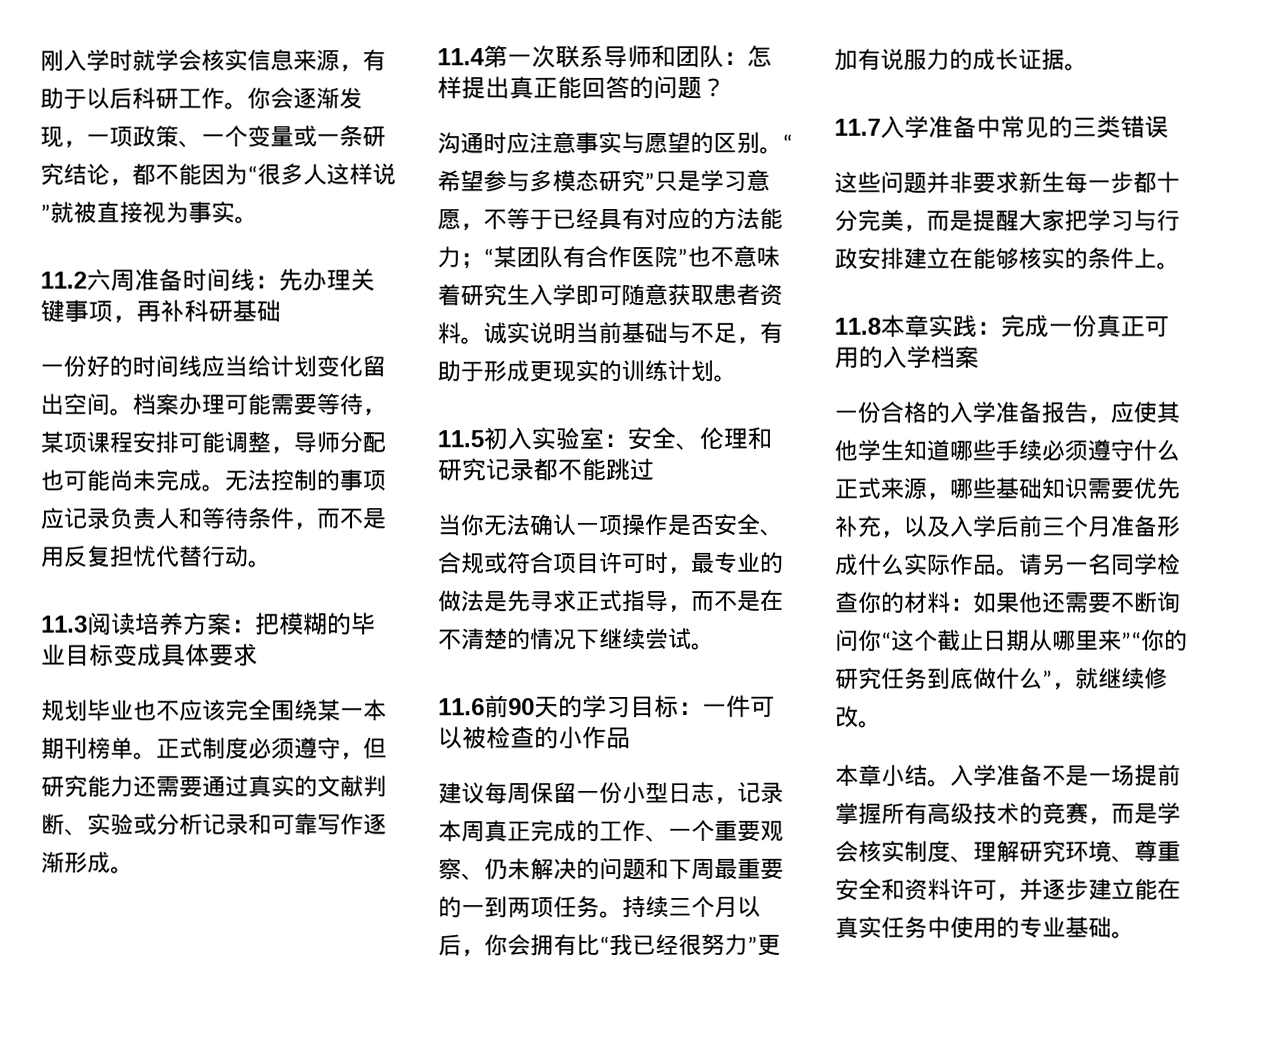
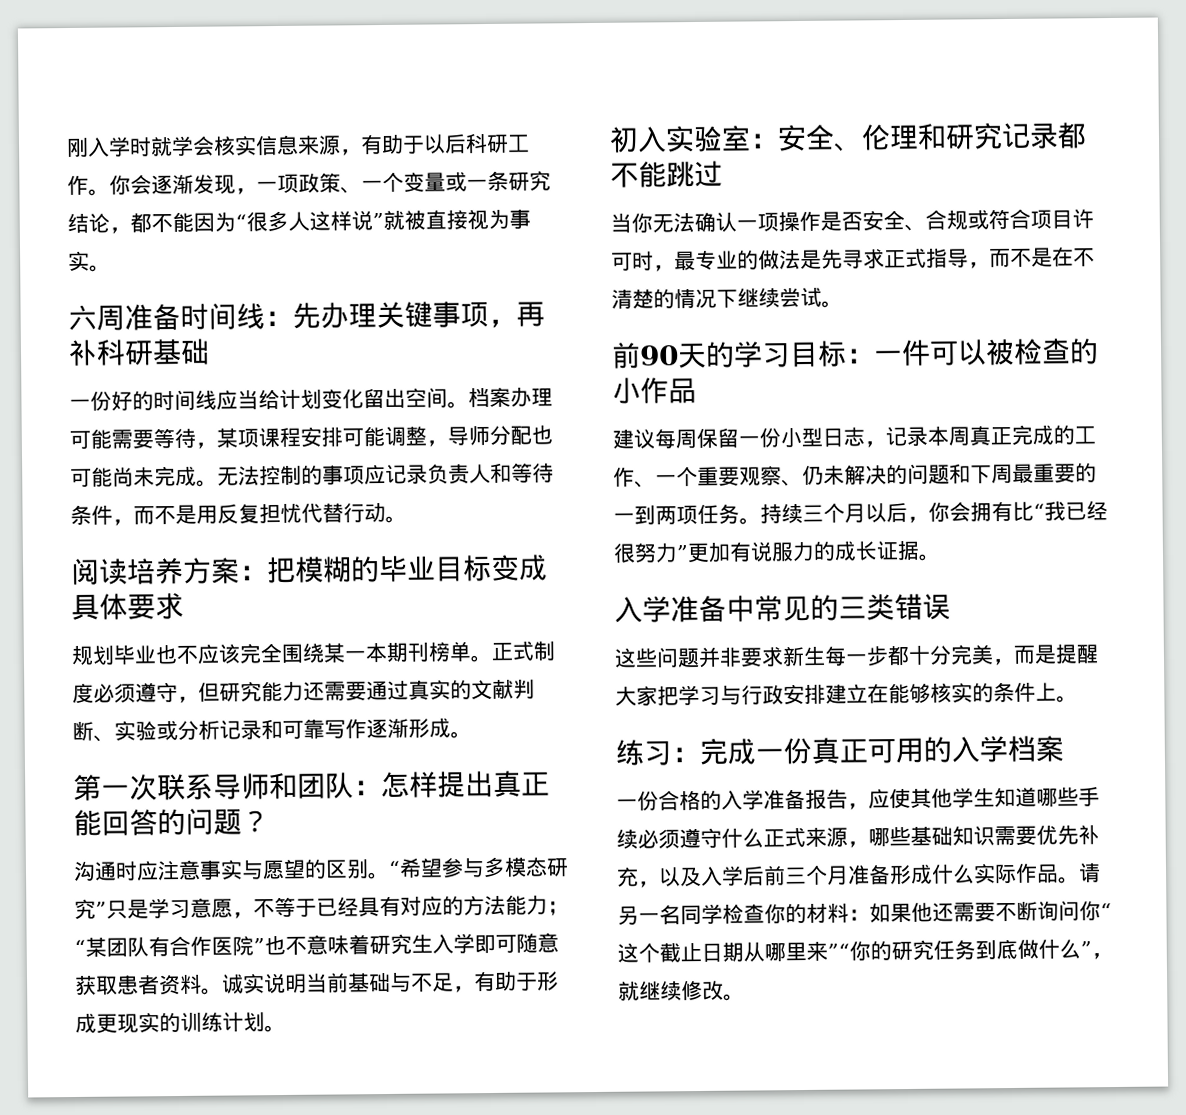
[40,271,87,289] 11.2 -> (111, 268) none
[41,615,88,633] 11.3 -> (407, 519) none
[437,48,485,66] 11.4 -> (472, 735) none
[437,430,484,448] 11.5 -> (286, 1028) none
[438,698,485,716] 11.6 -> (843, 304) none
[834,118,881,136] 11.7 -> (941, 557) none
[834,314,977,338] 11.8本章实践 -> [615,739,672,766] 练习
[835,764,1181,787] [835,802,1181,825] [835,840,1181,863] [835,878,1181,901] [835,916,1135,939] // 本章小结。入学准备不是一场提前掌握所有高级技术的竞赛，而是学会核实制度、理解研究环境、尊重安全和资料许可，并逐步建立能在真实任务中使用的专业基础。 -> (745, 997) none

